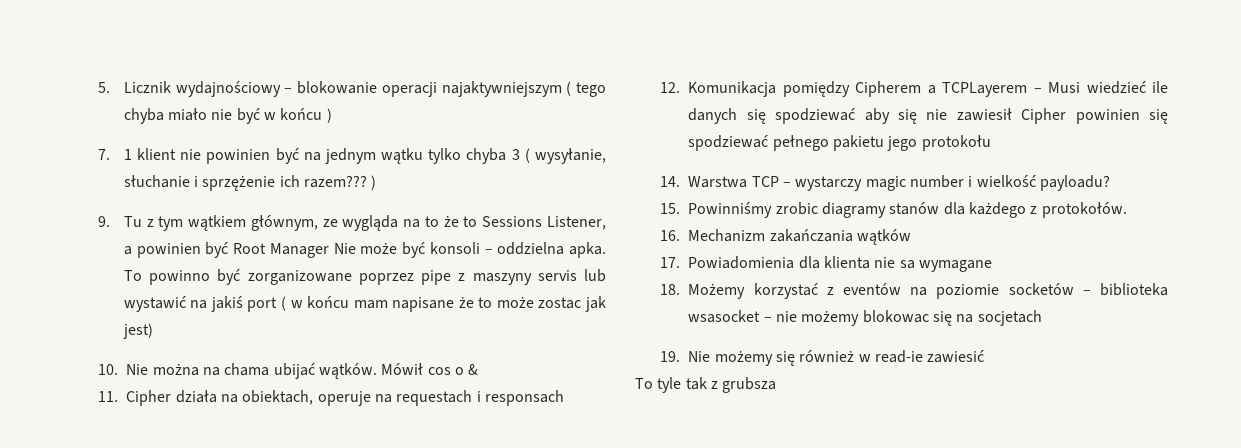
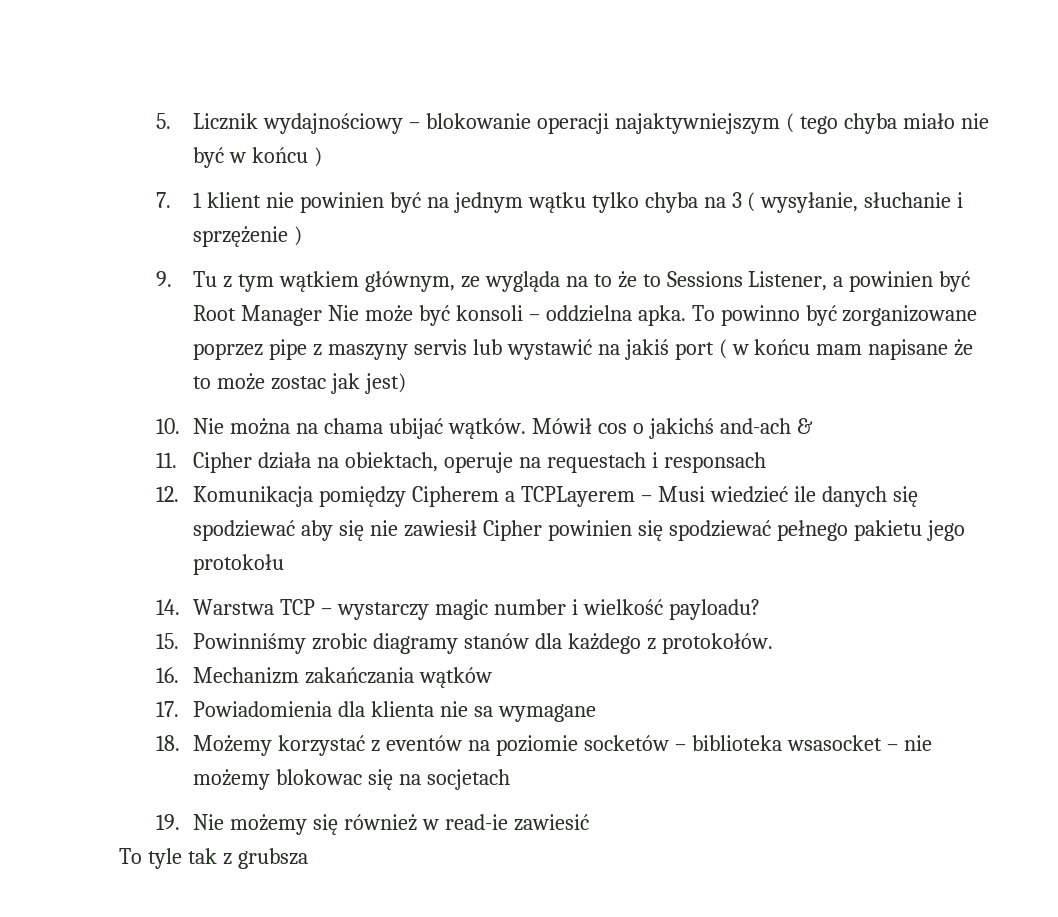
(507, 156) none -> [703,197,726,208] na
[279,175,368,188] ich razem??? -> (289, 236) none
(464, 371) none -> [648,418,791,439] jakichś and-ach

